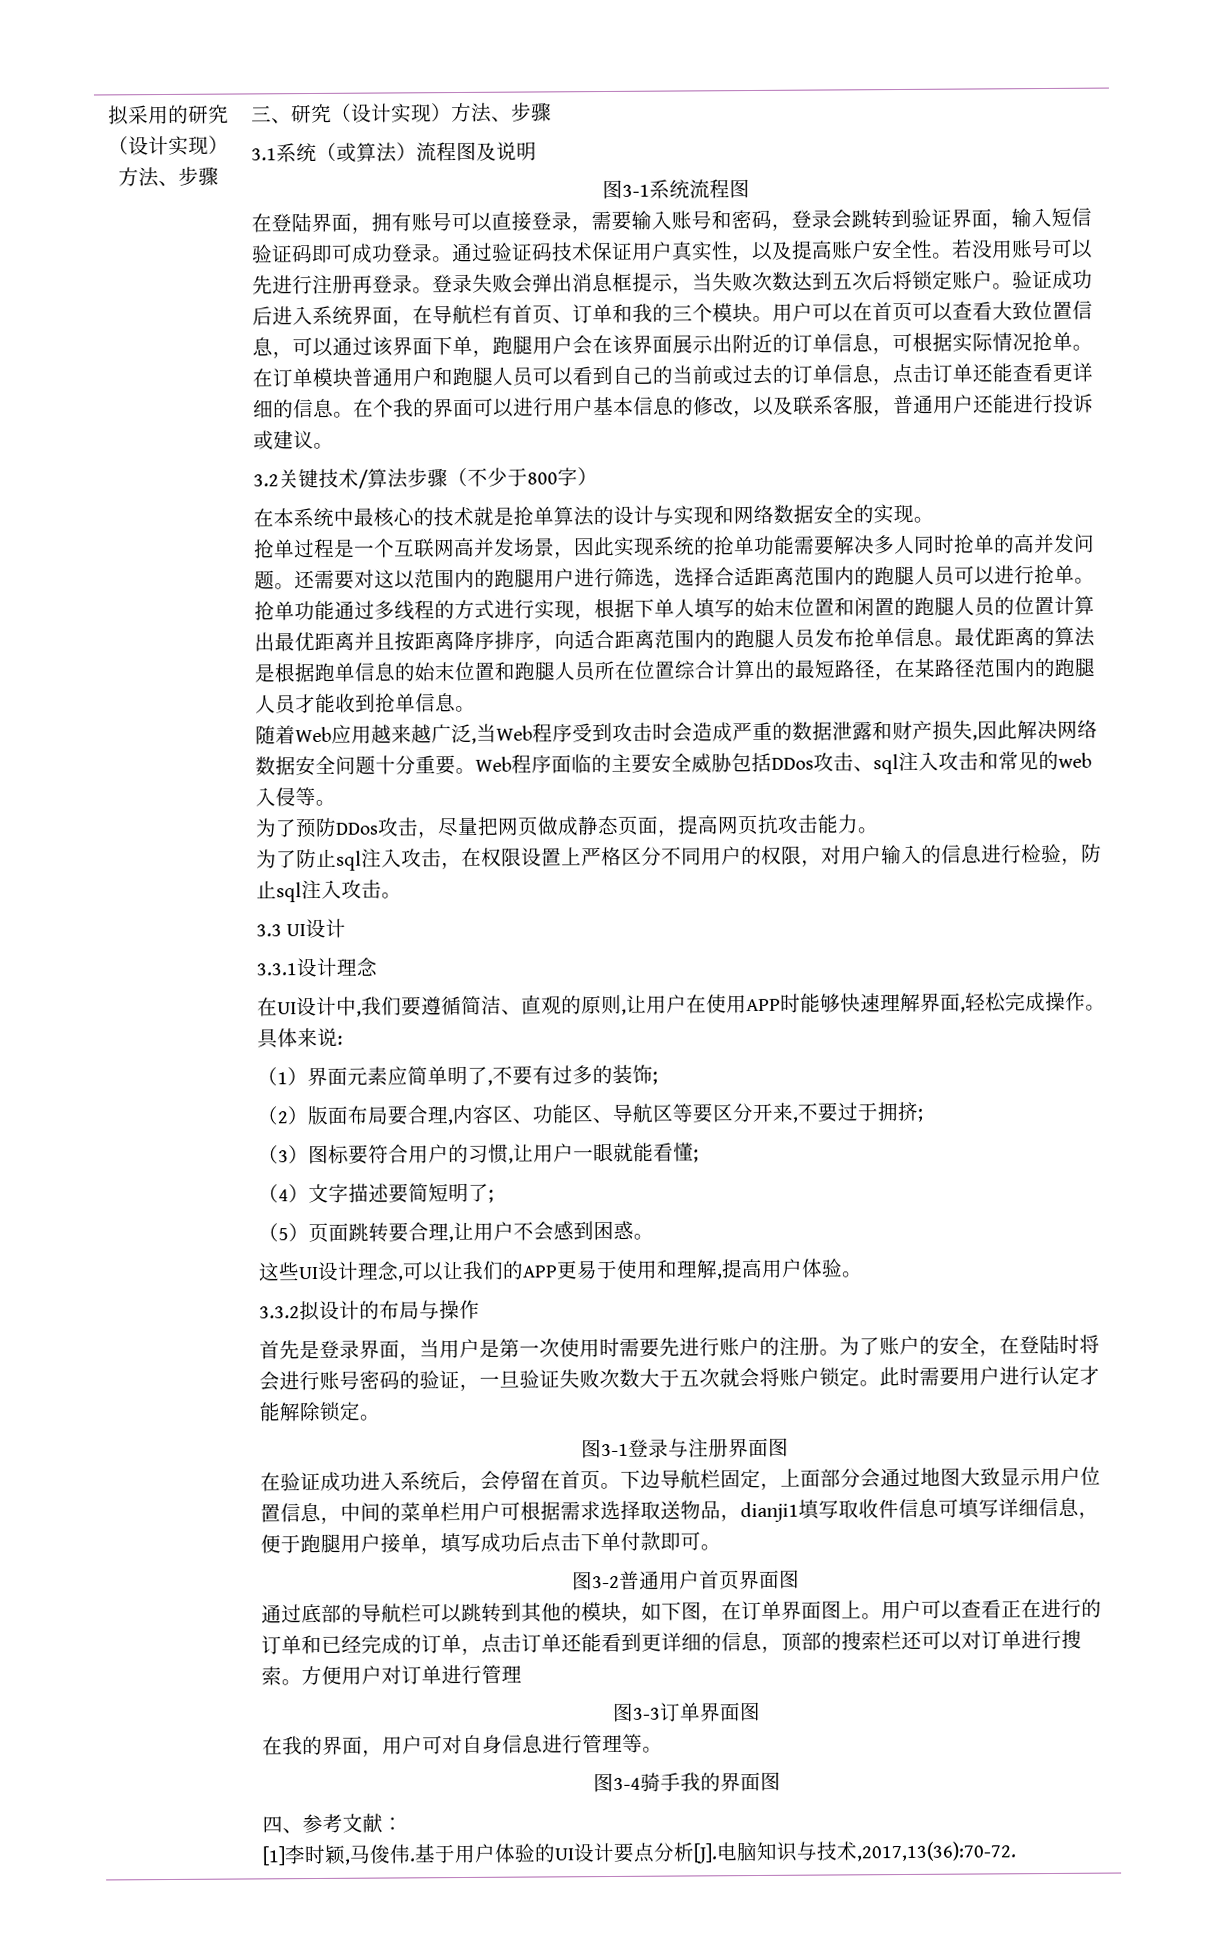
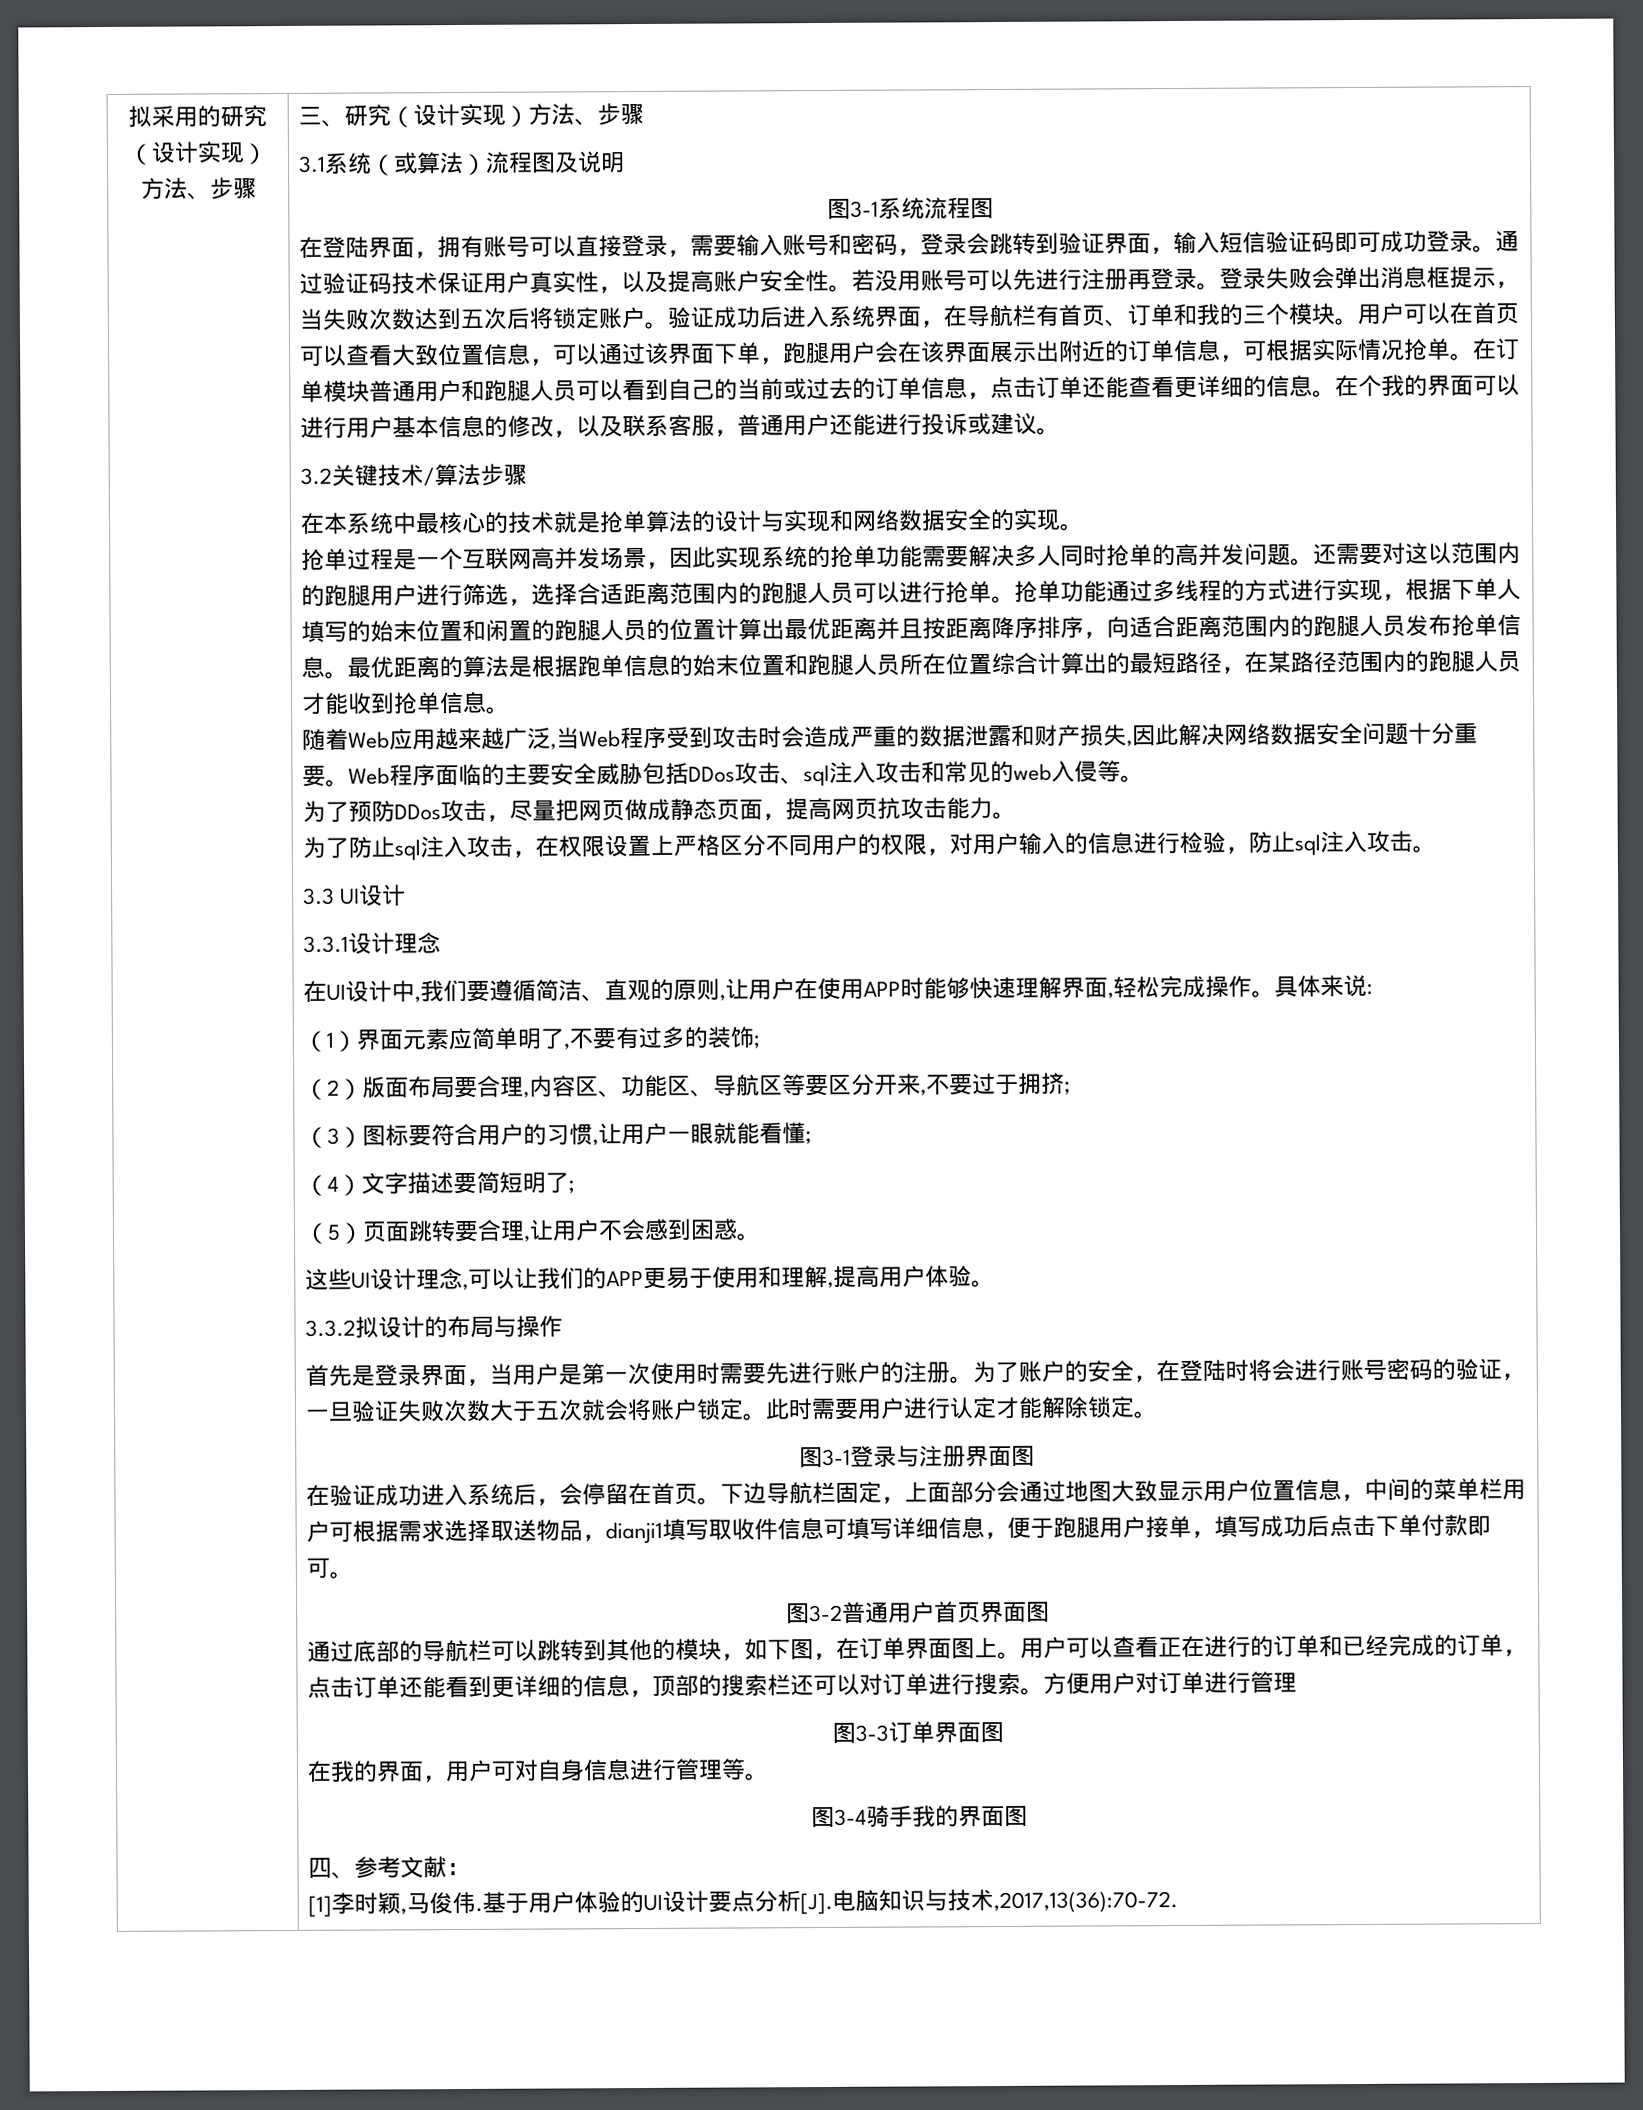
[446,467,598,488] （不少于800字） -> (528, 475) none

